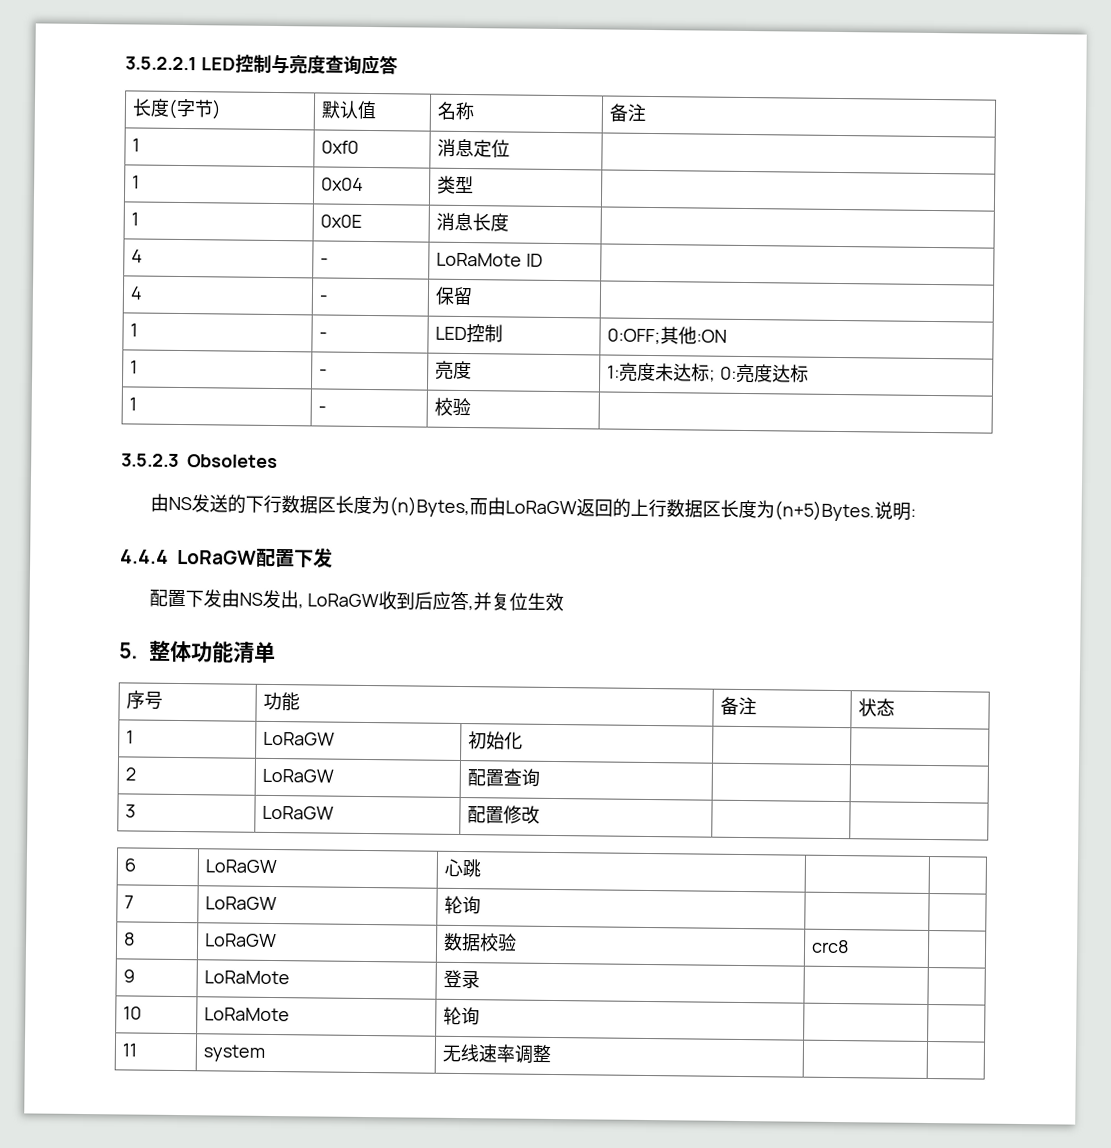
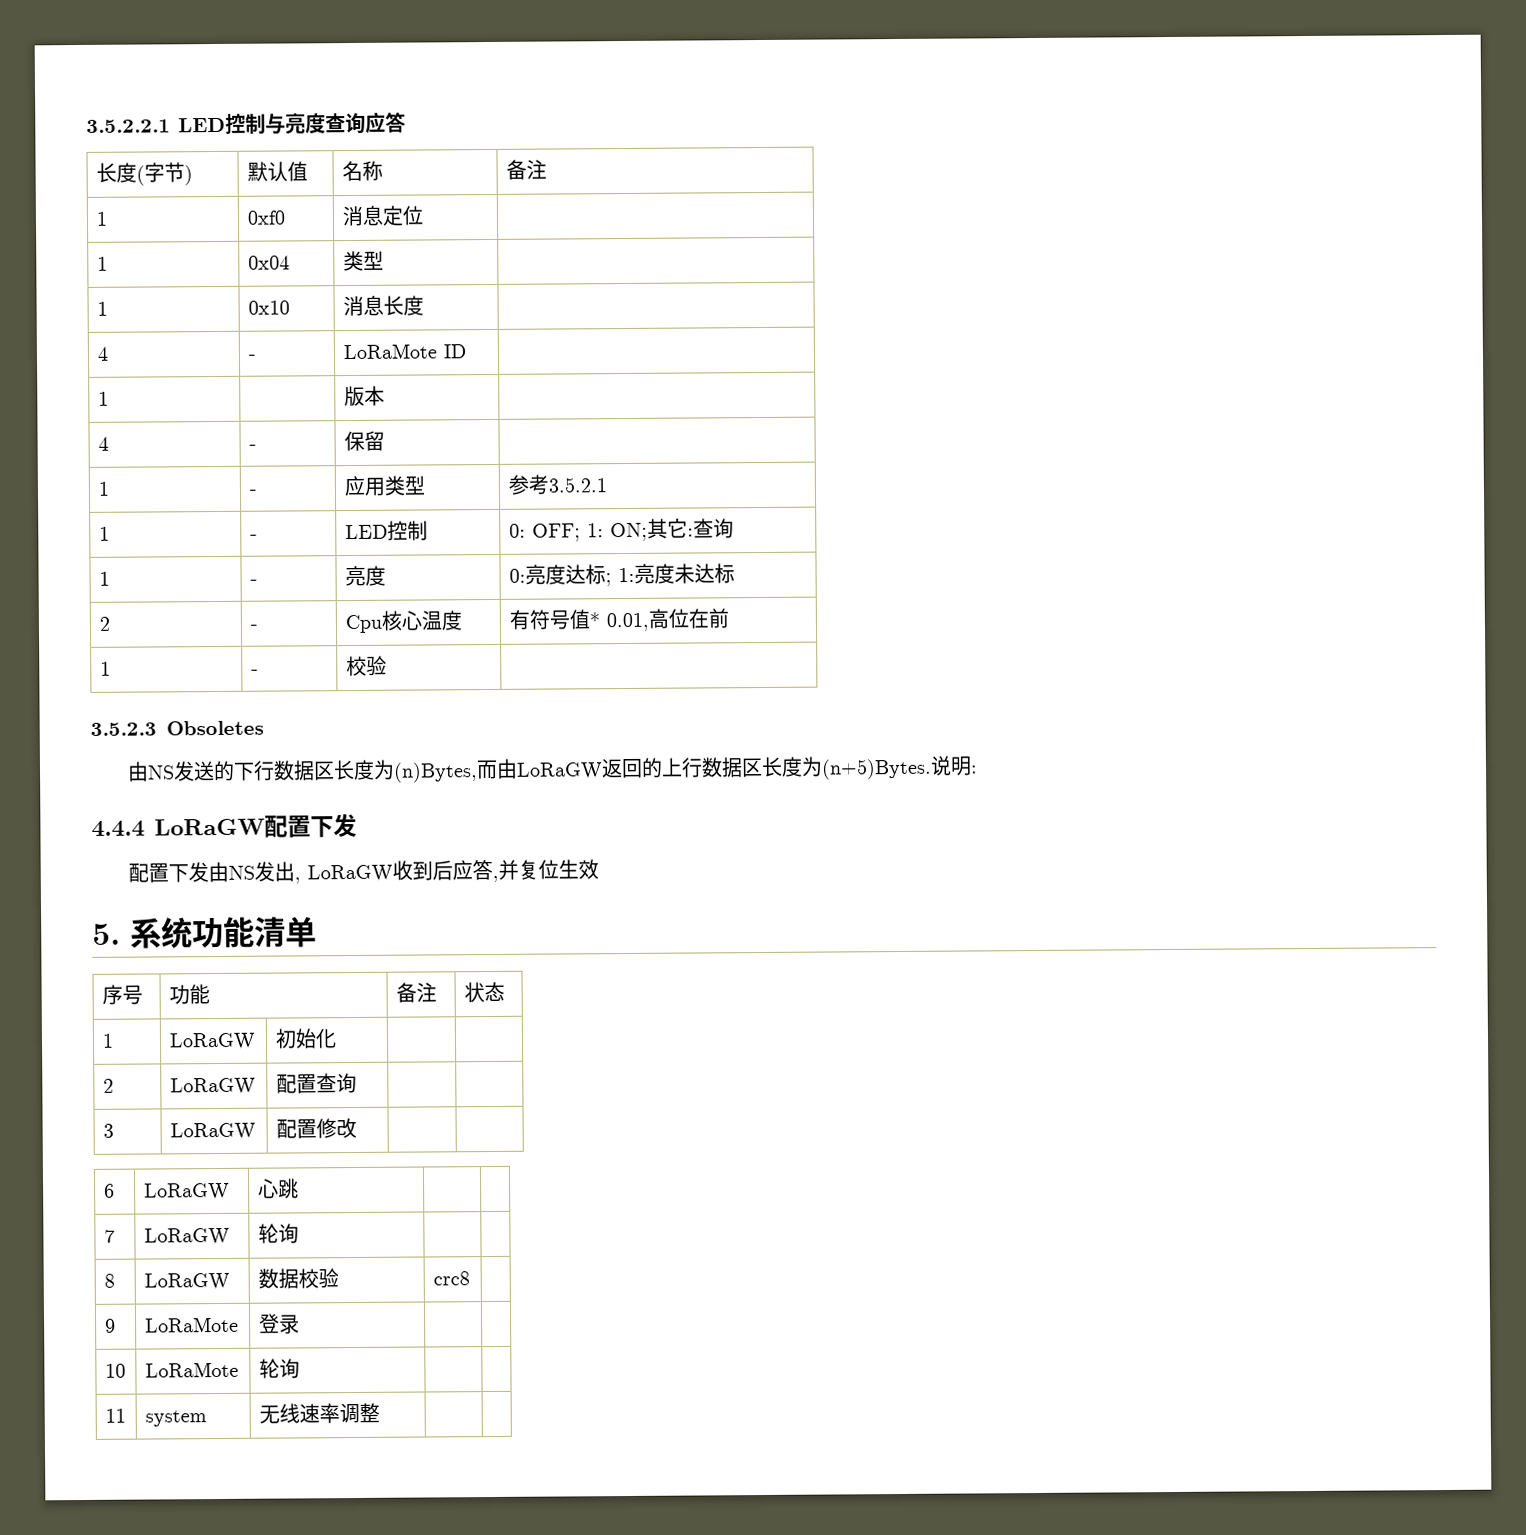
[319,214,362,228] 0x0E -> [247,300,290,315] 0x10
(543, 260) none -> [97,391,109,406] [343,385,385,407] // 1 | | 版本 |
[434,324,503,344] [606,326,727,345] LED控制 | 0:OFF;其他:ON -> [343,475,425,497] [507,474,607,495] [98,526,110,541] [249,534,258,540] [344,520,428,541] [508,518,734,542] 应用类型 | 参考3.5.2.1 // 1 | - | LED控制 | 0: OFF; 1: ON;其它:查询
(472, 370) none -> [508,564,612,587] 0:亮度达标;
[708,363,809,384] ; 0:亮度达标 -> [98,616,110,631] [249,624,258,630] [344,610,462,634] [508,608,729,632] // 2 | - | Cpu核心温度 | 有符号值* 0.01,高位在前
[148,640,192,663] 整体 -> [130,917,193,949] 系统

